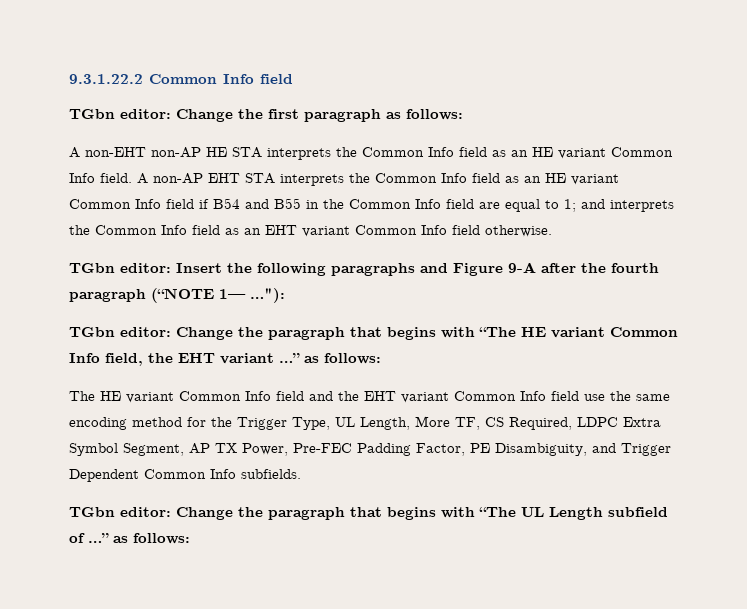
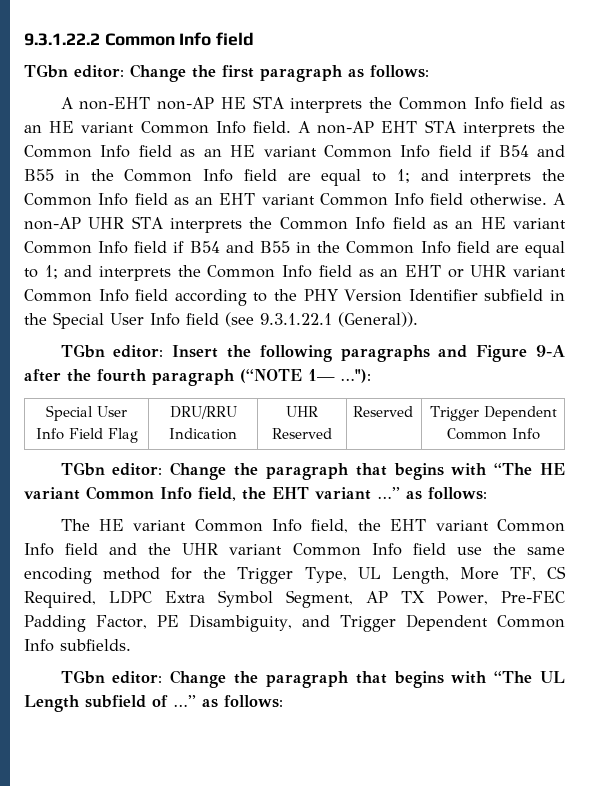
(552, 231) none -> [552,193,565,205] [24,216,566,233] [24,241,565,258] [24,265,566,281] [24,289,565,306] [24,312,418,329] A non-AP UHR STA interprets the Common Info field as an HE variant Common Info field if B54 and B55 in the Common Info field are equal to 1; and interprets the Common Info field as an EHT or UHR variant Common Info field according to the PHY Version Identifier subfield in the Special User Info field (see 9.3.1.22.1 (General)).
(285, 295) none -> [46,405,127,421] [35,428,138,443] [169,406,237,419] [169,428,237,440] [286,406,318,417] [272,428,332,439] [353,406,414,417] [429,406,557,421] [446,428,540,440] // Special User Info Field Flag | DRU/RRU Indication | UHR Reserved | Reserved | Trigger Dependent Common Info
(271, 396) none -> [311,519,565,533] [24,543,54,556] field, the EHT variant Common Info
[364,391,396,401] EHT -> [182,543,219,555] UHR

